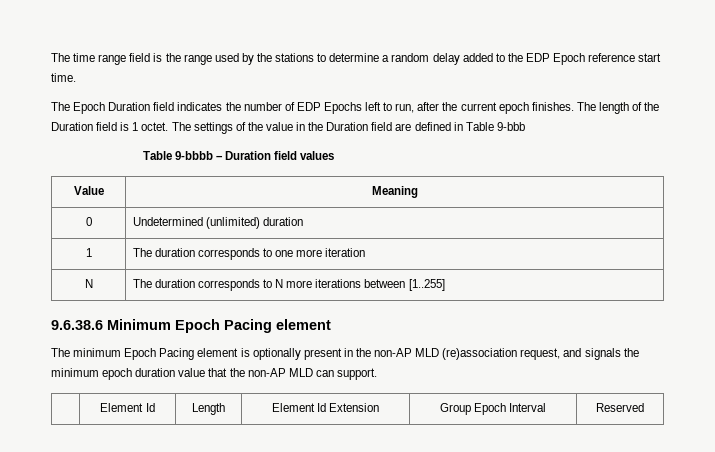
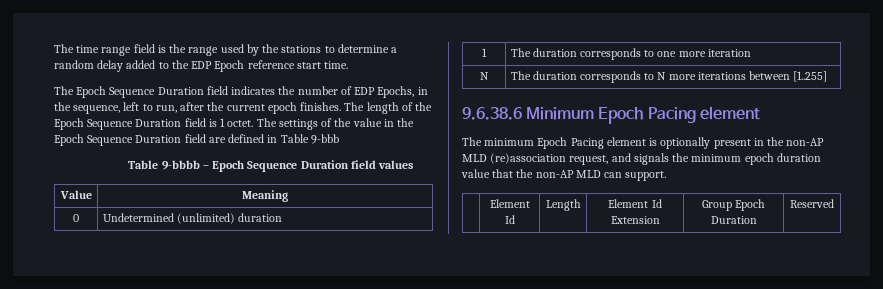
(106, 108) none -> [109,87,156,98] Sequence
[323,102,362,114] Epochs -> [377,86,428,98] [54,102,121,114] Epochs, in the sequence,
(660, 106) none -> [54,118,134,130] Epoch Sequence
(324, 126) none -> [54,134,134,146] Epoch Sequence
(223, 157) none -> [212,160,298,172] Epoch Sequence
[509,403,547,412] Interval -> [710,216,757,224] Duration

